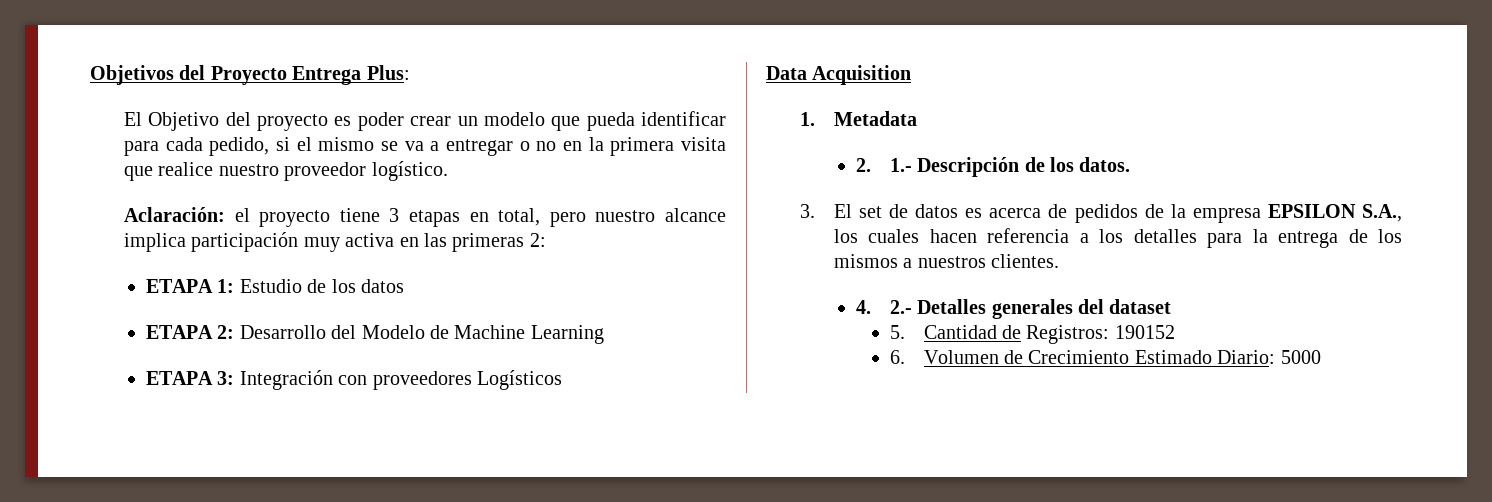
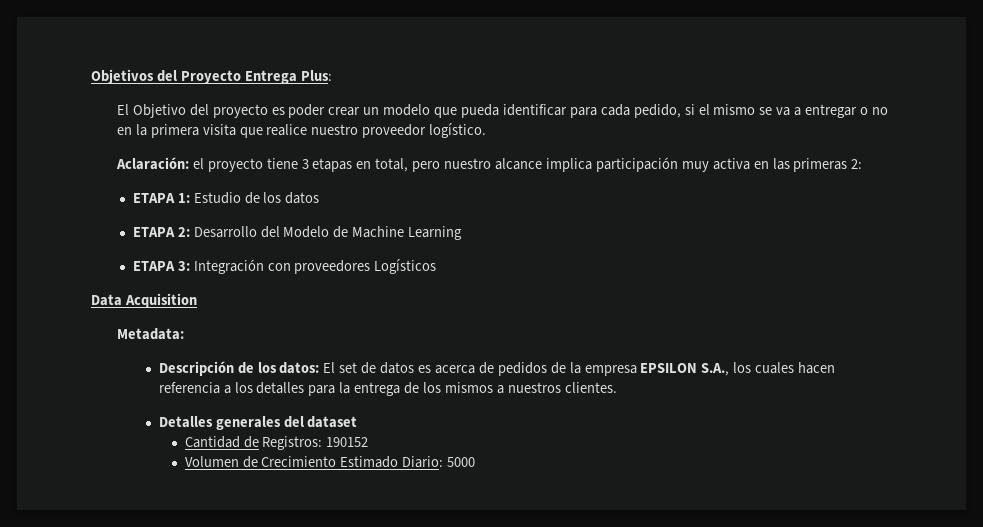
[799,111,917,126] [855,158,912,172] 1. Metadata // 2. 1.- -> [116,328,184,340] Metadata: //
[1079,157,1131,172] [799,204,815,218] datos. // 3. -> [279,362,320,374] datos:
[855,300,912,314] 4. 2.- -> (617, 387) none
[889,325,905,339] 5. -> (358, 422) none
[889,350,905,364] 6. -> (369, 442) none

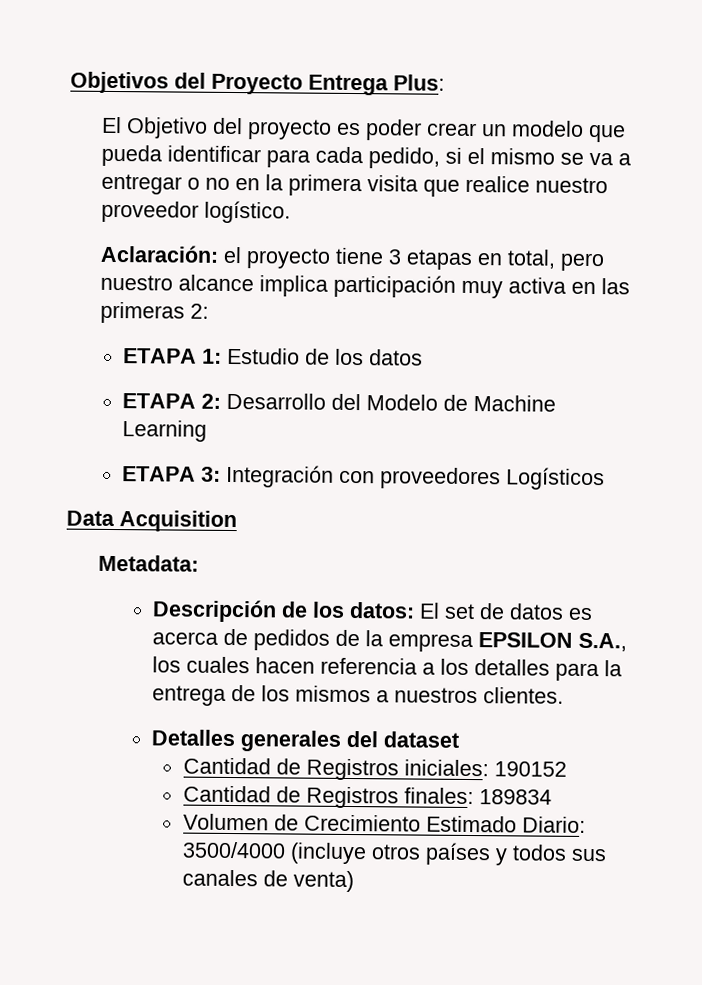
[262,436,323,450] Registros: -> [305,758,489,781] Registros iniciales:
(369, 442) none -> [182,785,552,809] // Cantidad de Registros finales: 189834
[447,457,476,467] 5000 -> [181,841,607,866] [181,869,354,893] 3500/4000 (incluye otros países y todos sus canales de venta)

